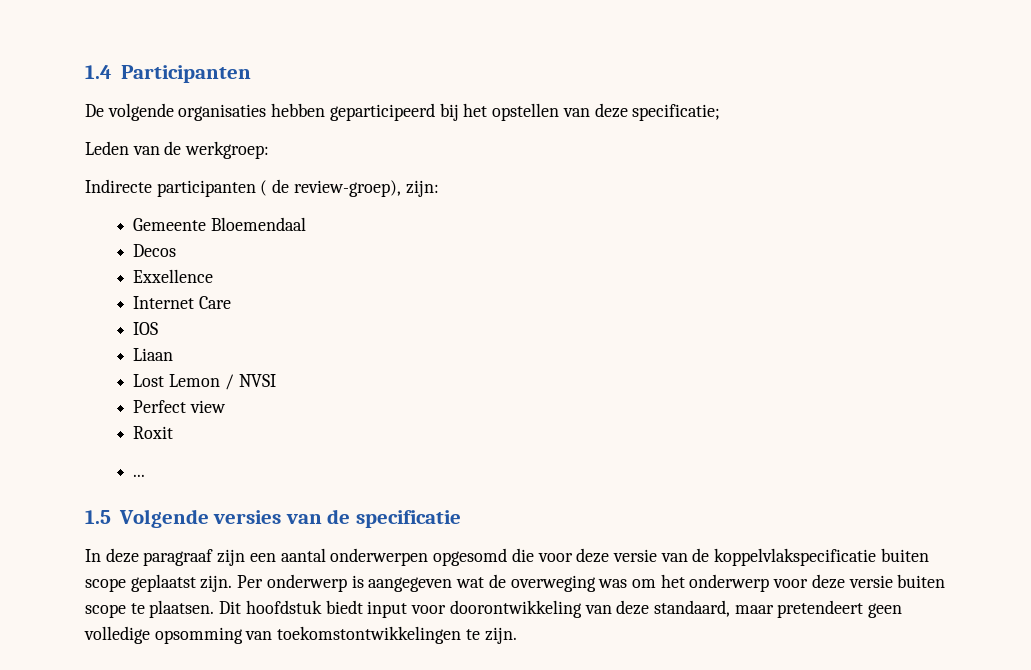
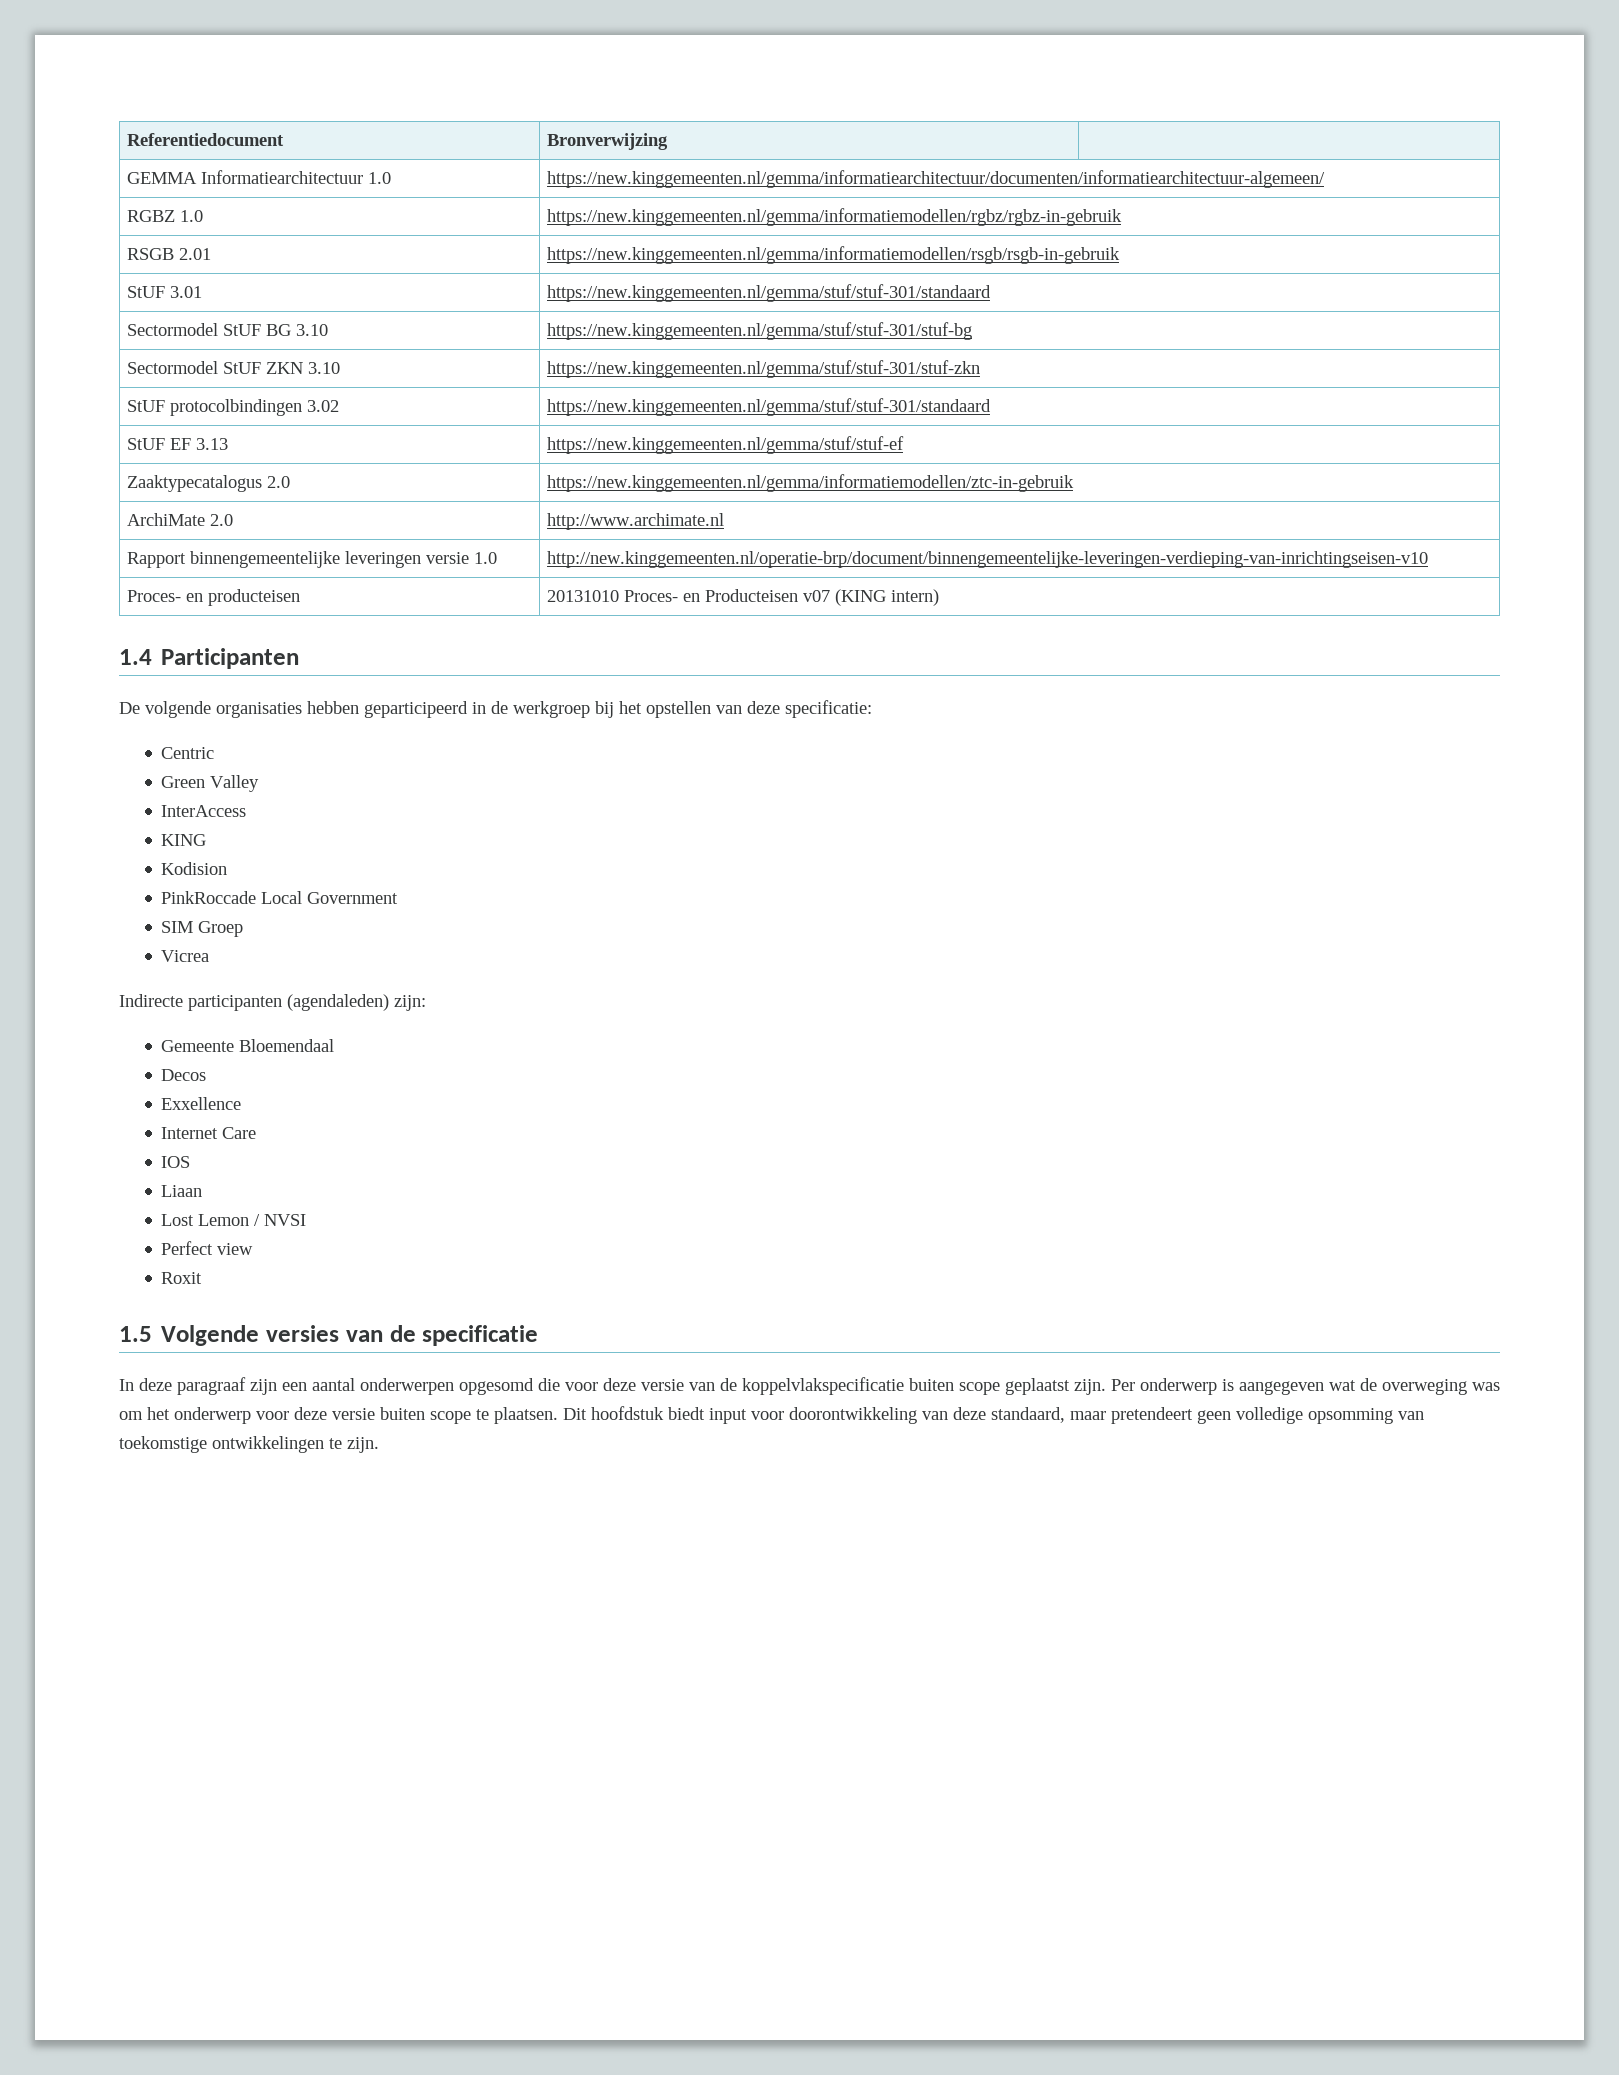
(85, 72) none -> [127,133,285,146] [547,133,669,150] [127,170,392,184] [547,170,1326,188] [127,210,204,222] [547,208,1123,226] [127,248,212,260] [547,246,1121,264] [127,286,203,298] [547,284,992,302] [127,323,329,336] [547,322,973,340] [127,361,341,374] [547,360,981,378] [127,399,340,416] [547,398,992,416] [127,438,229,450] [547,436,905,454] [127,475,291,492] [547,474,1075,492] [127,513,234,526] [547,513,725,530] [127,551,498,568] [547,551,1429,568] [127,589,301,606] [547,589,940,606] Referentiedocument | Bronverwijzing | // GEMMA Informatiearchitectuur 1.0 | https://new.kinggemeenten.nl/gemma/informatiearchitectuur/documenten/informatiearchitectuur-algemeen/ // RGBZ 1.0 | https://new.kinggemeenten.nl/gemma/informatiemodellen/rgbz/rgbz-in-gebruik // RSGB 2.01 | https://new.kinggemeenten.nl/gemma/informatiemodellen/rsgb/rsgb-in-gebruik // StUF 3.01 | https://new.kinggemeenten.nl/gemma/stuf/stuf-301/standaard // Sectormodel StUF BG 3.10 | https://new.kinggemeenten.nl/gemma/stuf/stuf-301/stuf-bg // Sectormodel StUF ZKN 3.10 | https://new.kinggemeenten.nl/gemma/stuf/stuf-301/stuf-zkn // StUF protocolbindingen 3.02 | https://new.kinggemeenten.nl/gemma/stuf/stuf-301/standaard // StUF EF 3.13 | https://new.kinggemeenten.nl/gemma/stuf/stuf-ef // Zaaktypecatalogus 2.0 | https://new.kinggemeenten.nl/gemma/informatiemodellen/ztc-in-gebruik // ArchiMate 2.0 | http://www.archimate.nl // Rapport binnengemeentelijke leveringen versie 1.0 | http://new.kinggemeenten.nl/operatie-brp/document/binnengemeentelijke-leveringen-verdieping-van-inrichtingseisen-v10 // Proces- en producteisen | 20131010 Proces- en Producteisen v07 (KING intern) //
(435, 112) none -> [472,701,590,718] in de werkgroep
[632,104,721,121] [85,141,270,159] specificatie; // Leden van de werkgroep: -> [785,700,872,718] [161,747,215,759] [161,775,260,792] [161,805,247,817] [161,834,207,846] [161,862,228,875] [161,891,399,904] [161,921,244,937] [161,950,210,962] specificatie: // Centric // Green Valley // InterAccess // KING // Kodision // PinkRoccade Local Government // SIM Groep // Vicrea
[260,179,401,197] ( de review-groep), -> [287,994,389,1011] (agendaleden)
[133,474,146,477] // ... -> (203, 1278) none
[277,626,462,644] toekomstontwikkelingen -> [119,1436,324,1453] toekomstige ontwikkelingen

